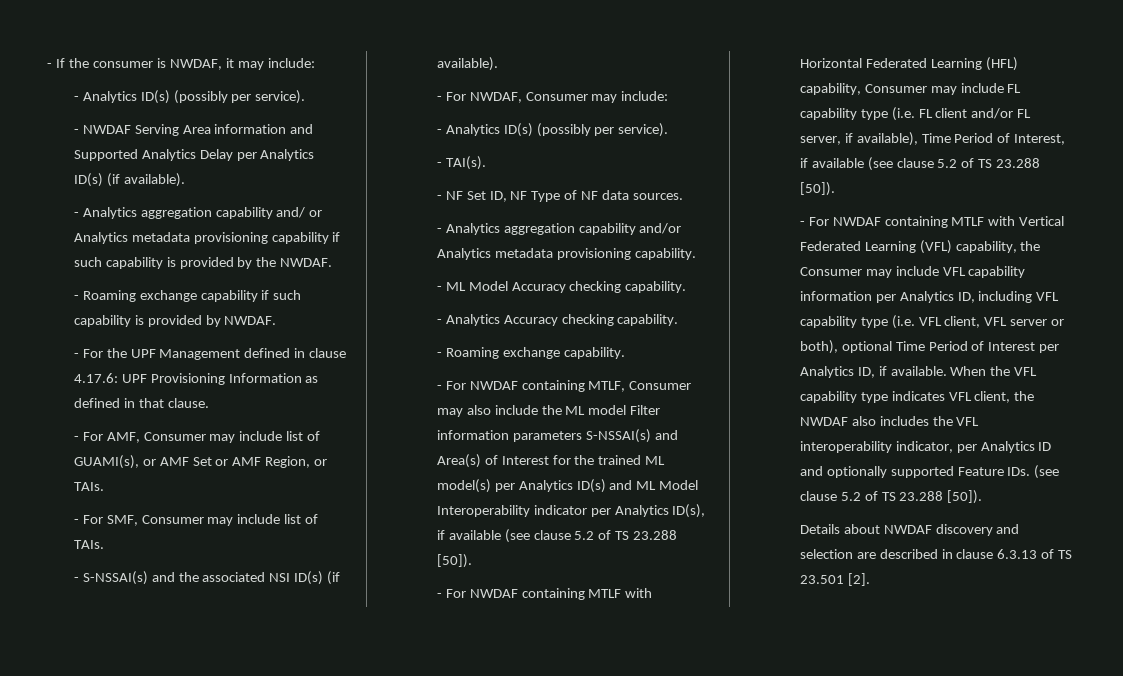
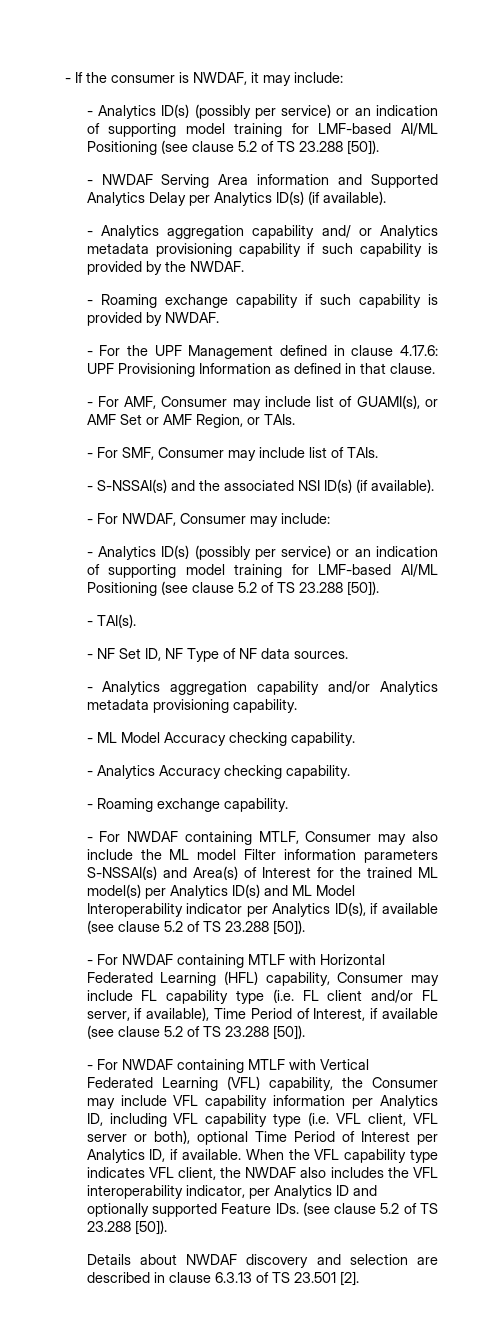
[255,90,306,104] service). -> [281,104,438,118] [86,123,438,137] [86,140,379,155] service) or an indication of supporting model training for LMF-based AI/ML Positioning (see clause 5.2 of TS 23.288 [50]).
[618,123,669,137] service). -> [281,545,438,559] [86,564,438,578] [86,581,379,596] service) or an indication of supporting model training for LMF-based AI/ML Positioning (see clause 5.2 of TS 23.288 [50]).

